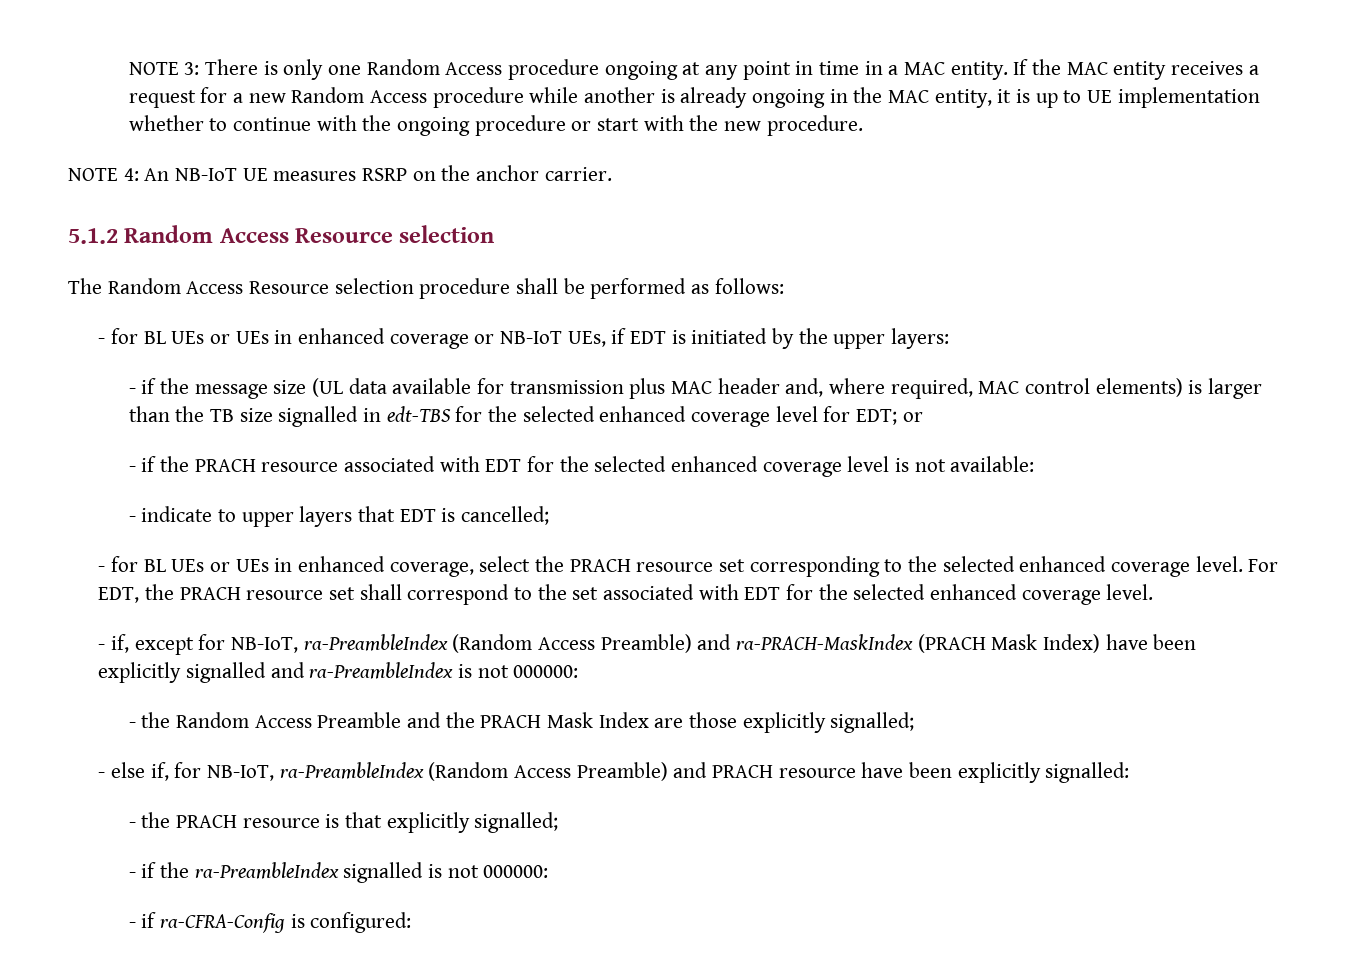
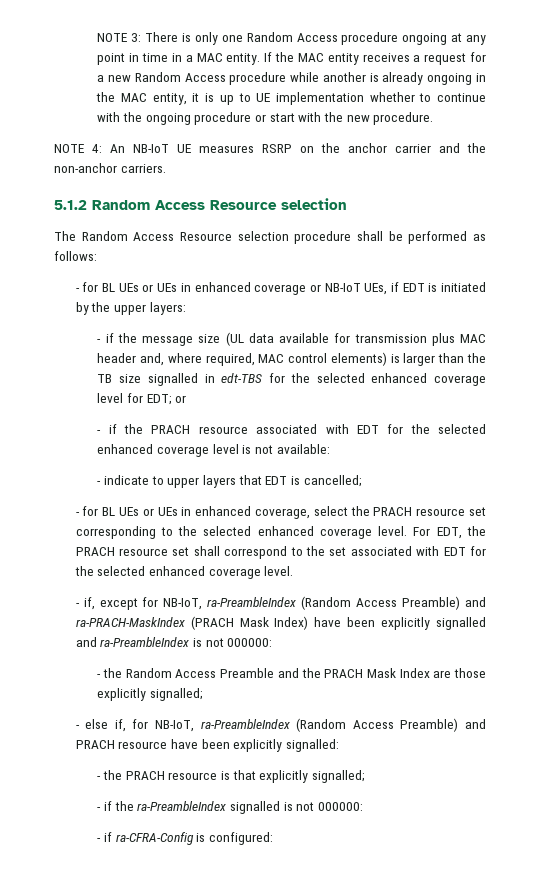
[544,167,612,181] carrier. -> [395,143,486,153] [54,163,166,173] carrier and the non-anchor carriers.

